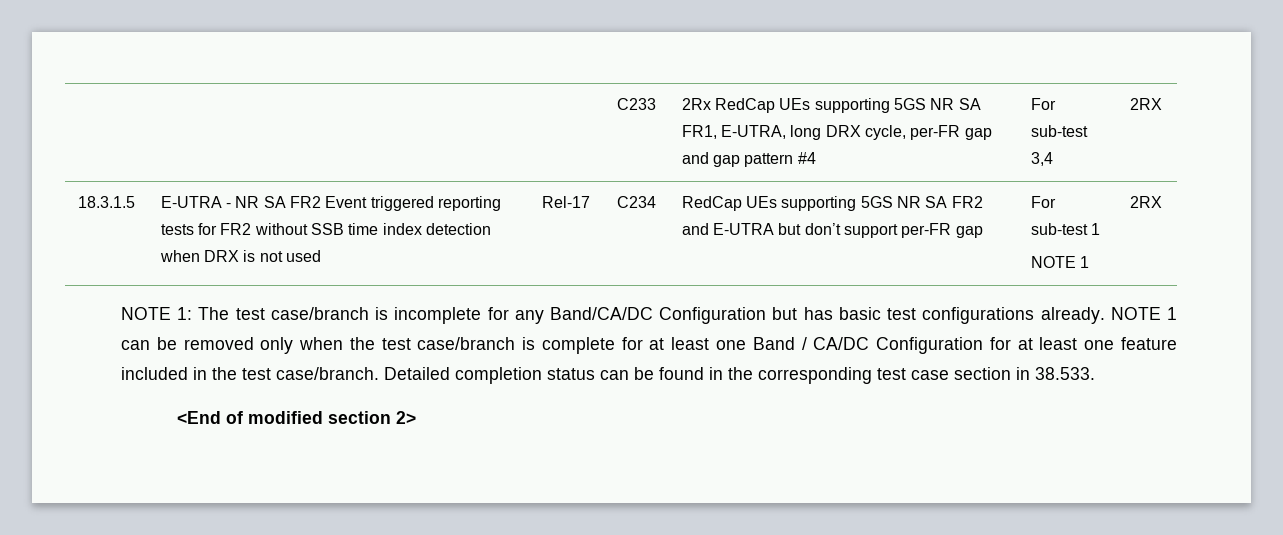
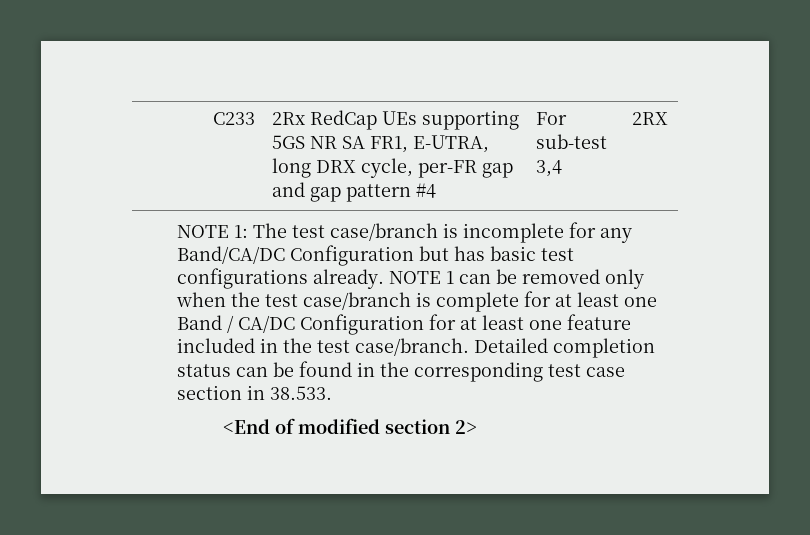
[77,196,135,208] [160,196,501,211] [160,223,491,235] [159,250,321,262] [541,196,590,208] [616,196,656,208] [681,196,983,211] [681,223,983,238] [1030,196,1056,208] [1030,223,1100,235] [1030,256,1089,268] [1129,196,1162,208] // 18.3.1.5 | E-UTRA - NR SA FR2 Event triggered reporting tests for FR2 without SSB time index detection when DRX is not used | Rel-17 | C234 | RedCap UEs supporting 5GS NR SA FR2 and E-UTRA but don’t support per-FR gap | For sub-test 1 // NOTE 1 | 2RX -> (668, 118) none

